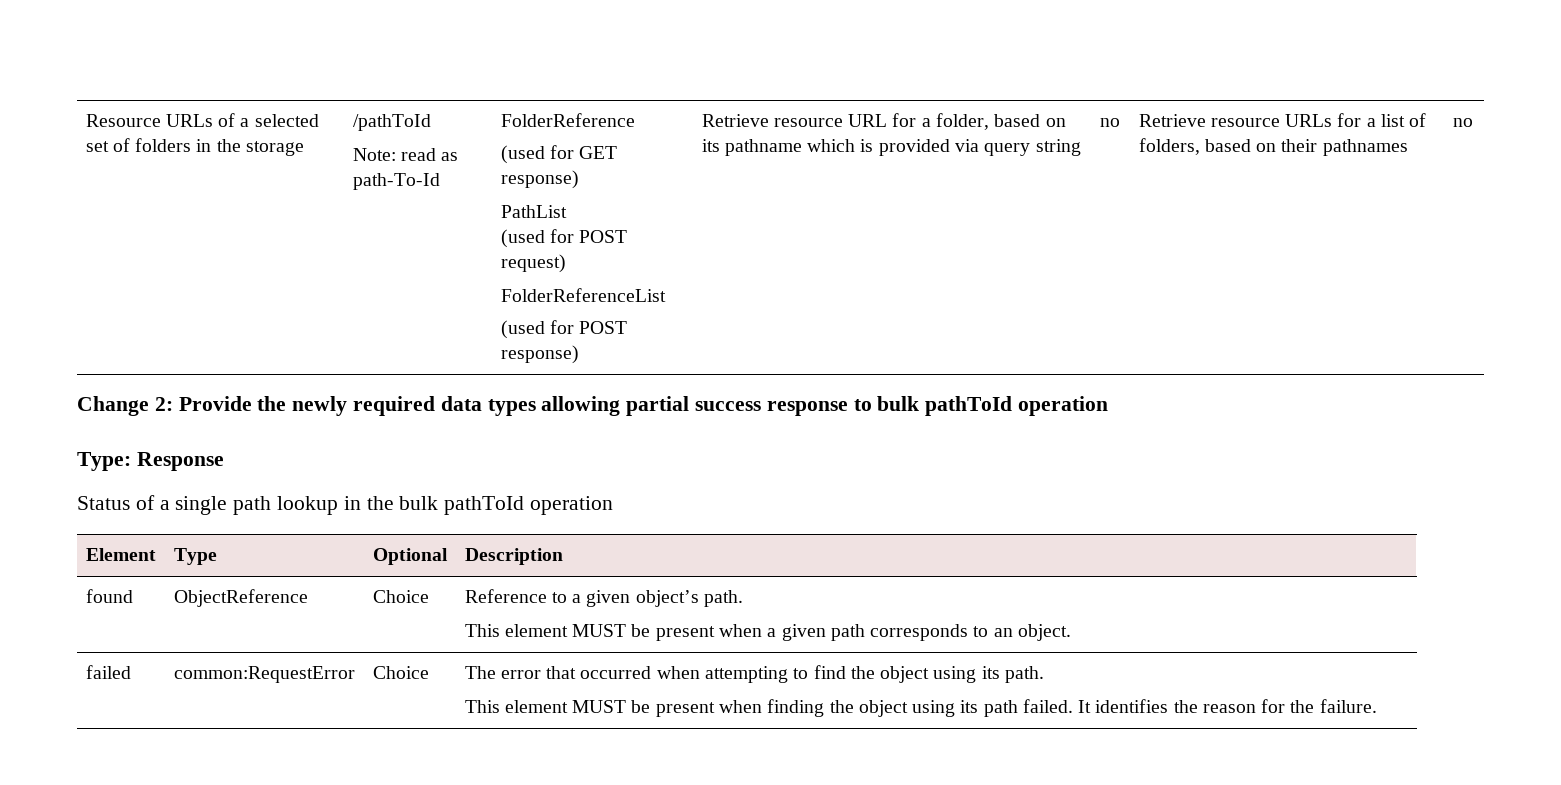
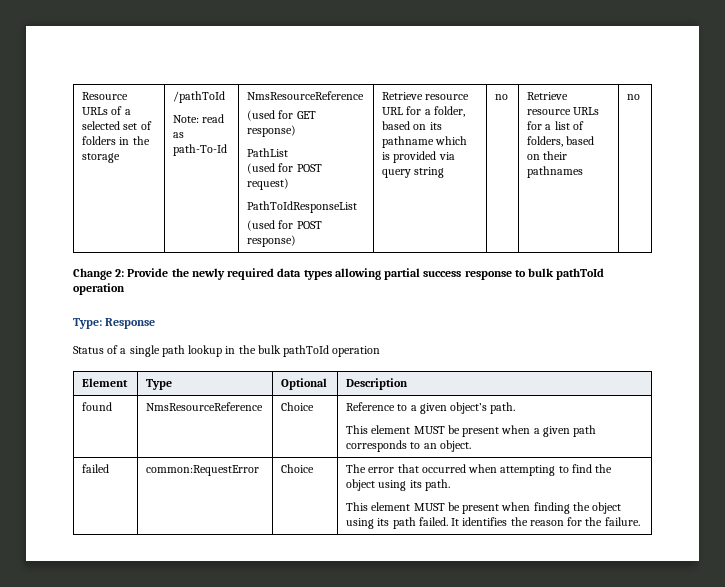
[500,113,635,127] FolderReference -> [247,91,365,100] NmsResourceReference
[500,288,666,302] FolderReferenceList -> [247,201,358,213] PathToIdResponseList
[173,589,308,607] ObjectReference -> [146,402,264,411] NmsResourceReference

